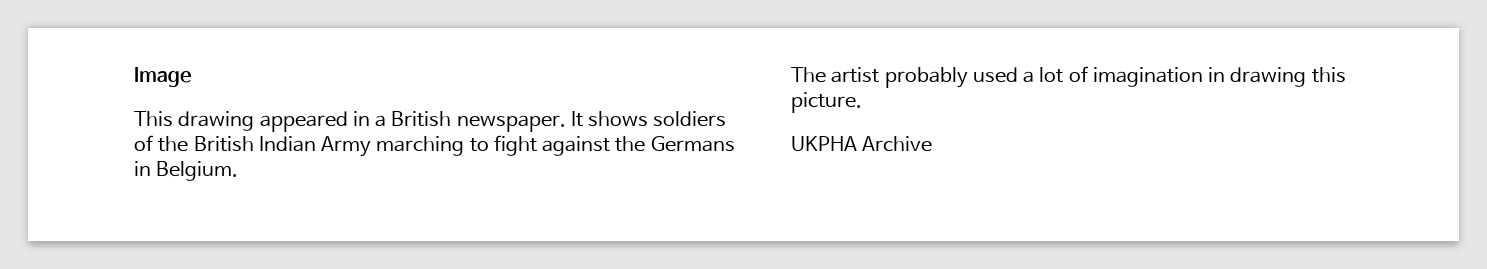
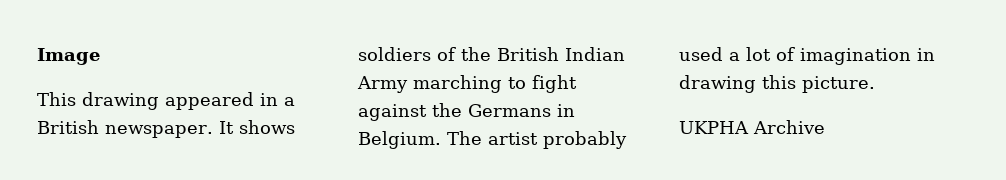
(239, 171) // -> (441, 140) none

